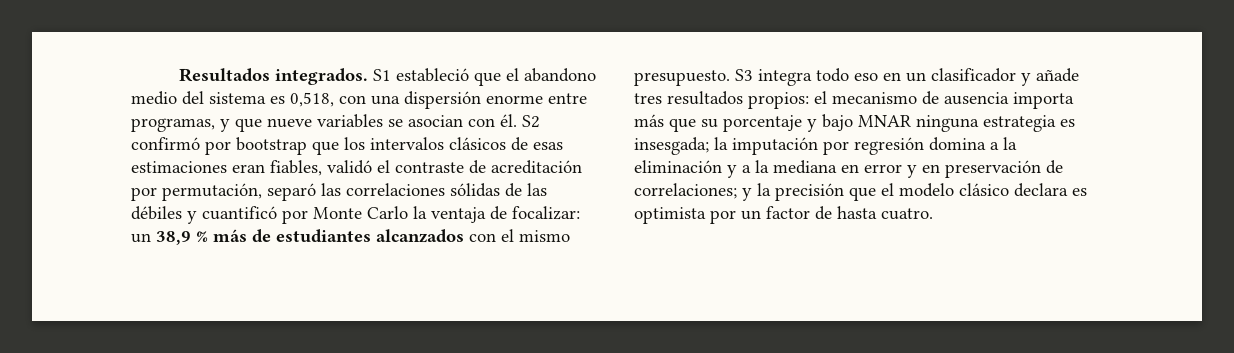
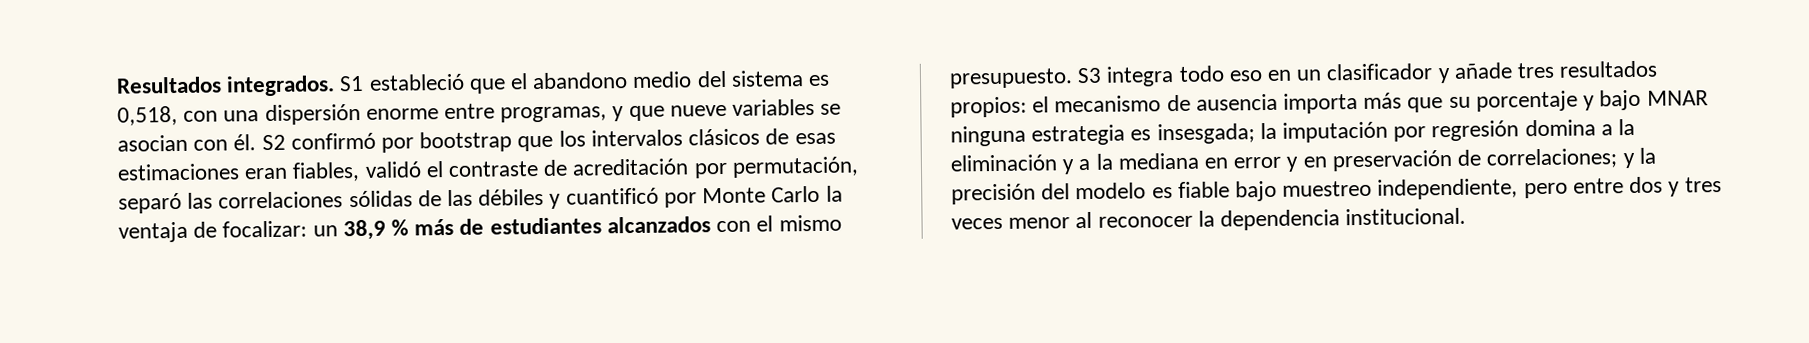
[849,183,1087,201] [634,206,933,224] que el modelo clásico declara es optimista por un factor de hasta cuatro. -> [1041,176,1722,202] [951,207,1467,231] del modelo es fiable bajo muestreo independiente, pero entre dos y tres veces menor al reconocer la dependencia institucional.

